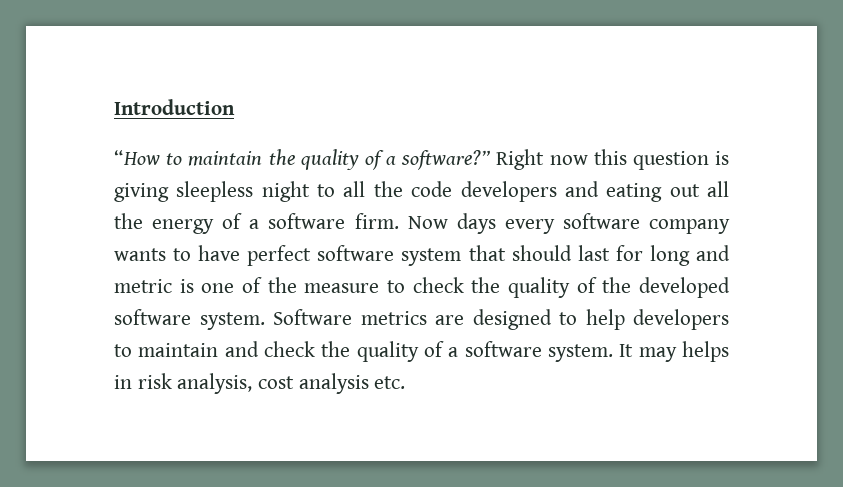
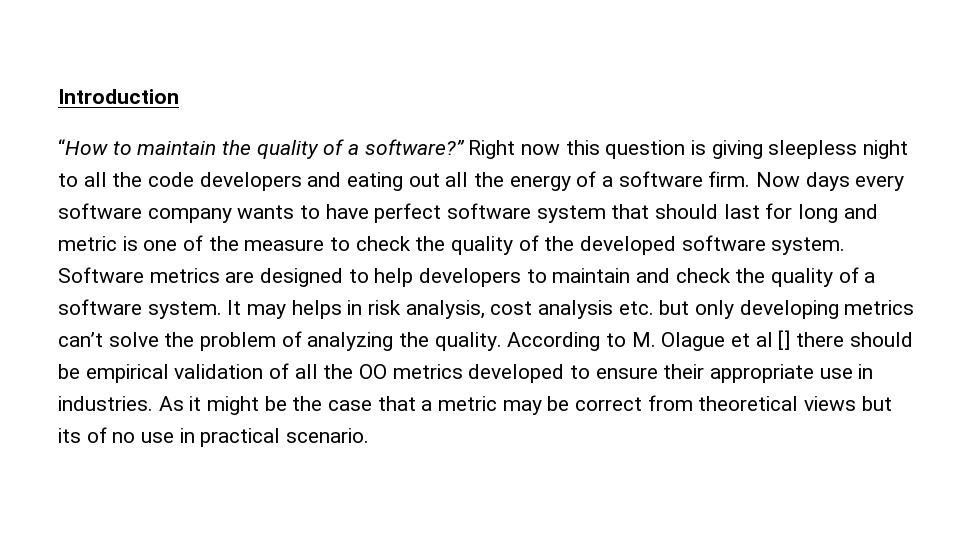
(406, 382) none -> [659,300,915,319] [58,330,913,351] [58,363,874,383] [58,395,892,415] [58,427,370,447] but only developing metrics can’t solve the problem of analyzing the quality. According to M. Olague et al [] there should be empirical validation of all the OO metrics developed to ensure their appropriate use in industries. As it might be the case that a metric may be correct from theoretical views but its of no use in practical scenario.

